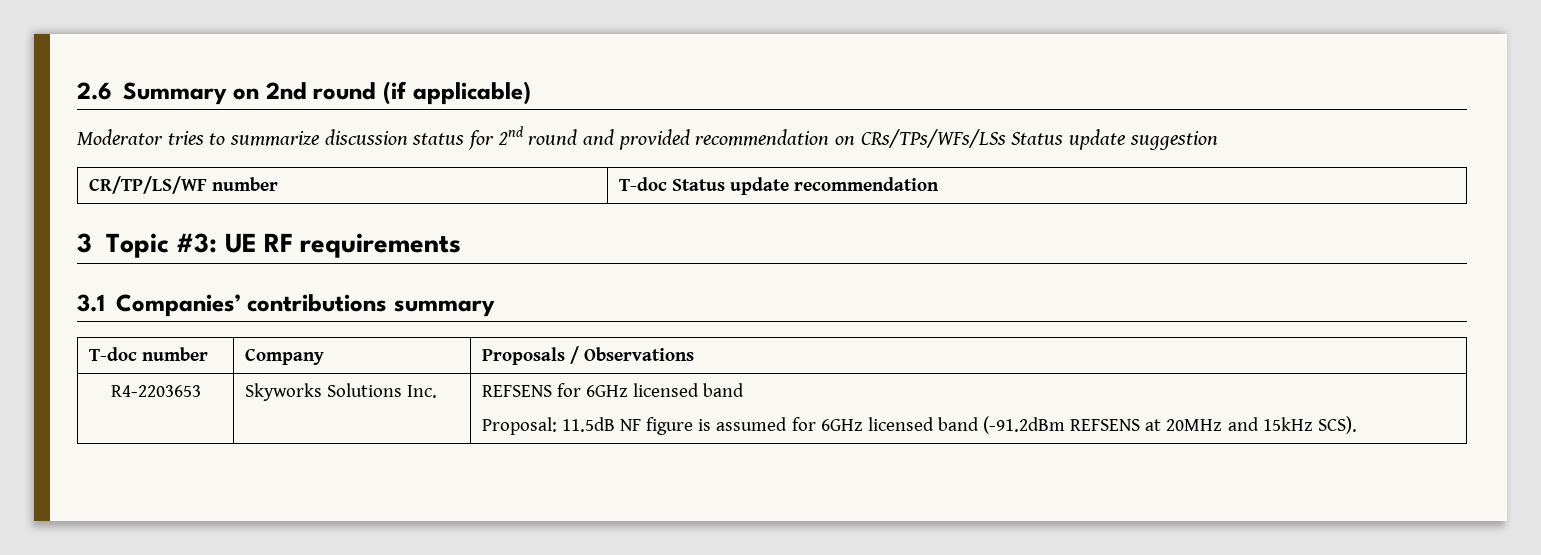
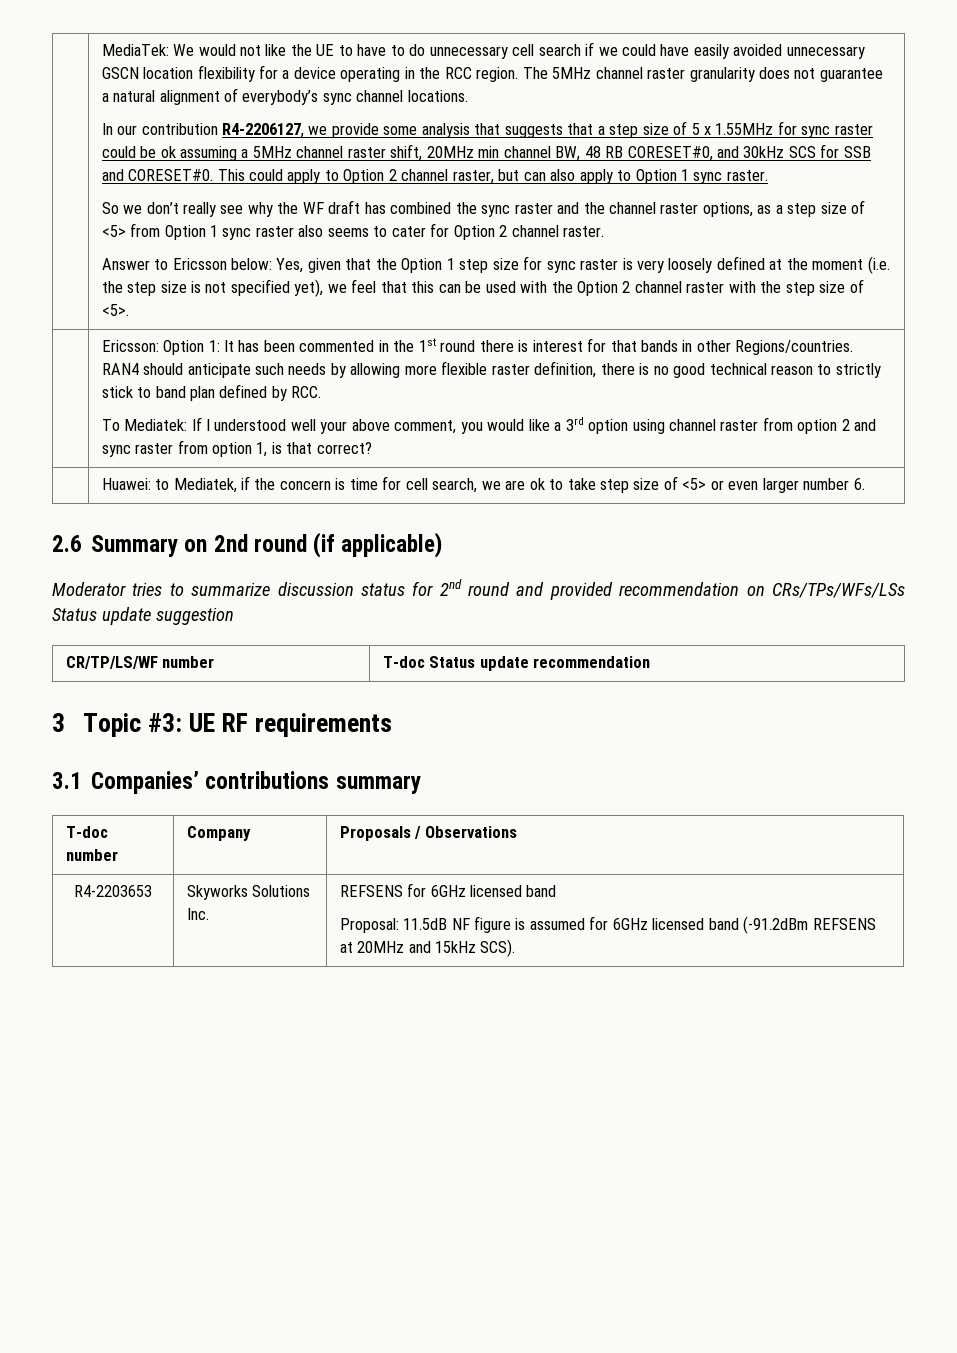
(77, 91) none -> [101,42,865,59] [101,65,883,82] [101,88,468,105] [101,121,873,138] [101,144,871,161] [101,169,768,184] [101,200,866,217] [101,223,605,240] [101,256,890,274] [101,279,864,297] [101,304,129,316] [101,338,854,355] [101,361,881,378] [101,384,322,401] [101,417,877,434] [101,440,372,457] [101,476,865,493] | MediaTek: We would not like the UE to have to do unnecessary cell search if we could have easily avoided unnecessary GSCN location flexibility for a device operating in the RCC region. The 5MHz channel raster granularity does not guarantee a natural alignment of everybody’s sync channel locations. // In our contribution R4-2206127, we provide some analysis that suggests that a step size of 5 x 1.55MHz for sync raster could be ok assuming a 5MHz channel raster shift, 20MHz min channel BW, 48 RB CORESET#0, and 30kHz SCS for SSB and CORESET#0. This could apply to Option 2 channel raster, but can also apply to Option 1 sync raster. // So we don’t really see why the WF draft has combined the sync raster and the channel raster options, as a step size of <5> from Option 1 sync raster also seems to cater for Option 2 channel raster. // Answer to Ericsson below: Yes, given that the Option 1 step size for sync raster is very loosely defined at the moment (i.e. the step size is not specified yet), we feel that this can be used with the Option 2 channel raster with the step size of <5>. // | Ericsson: Option 1: It has been commented in the 1st round there is interest for that bands in other Regions/countries. RAN4 should anticipate such needs by allowing more flexible raster definition, there is no good technical reason to strictly stick to band plan defined by RCC. // To Mediatek: If I understood well your above comment, you would like a 3rd option using channel raster from option 2 and sync raster from option 1, is that correct? // | Huawei: to Mediatek, if the concern is time for cell search, we are ok to take step size of <5> or even larger number 6. //

